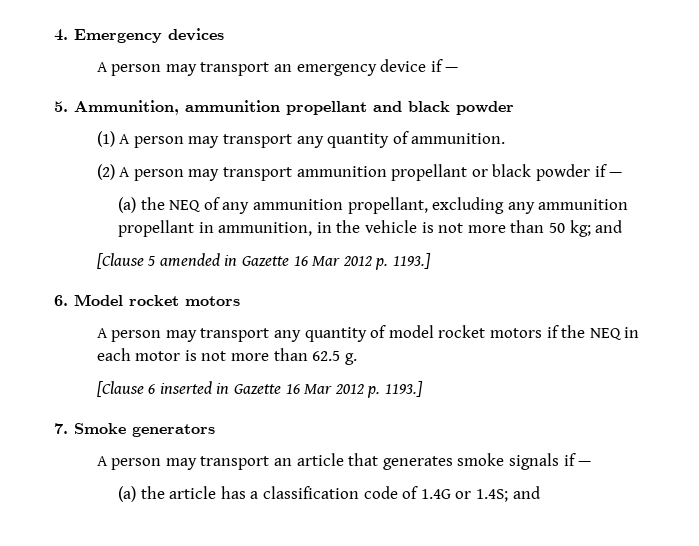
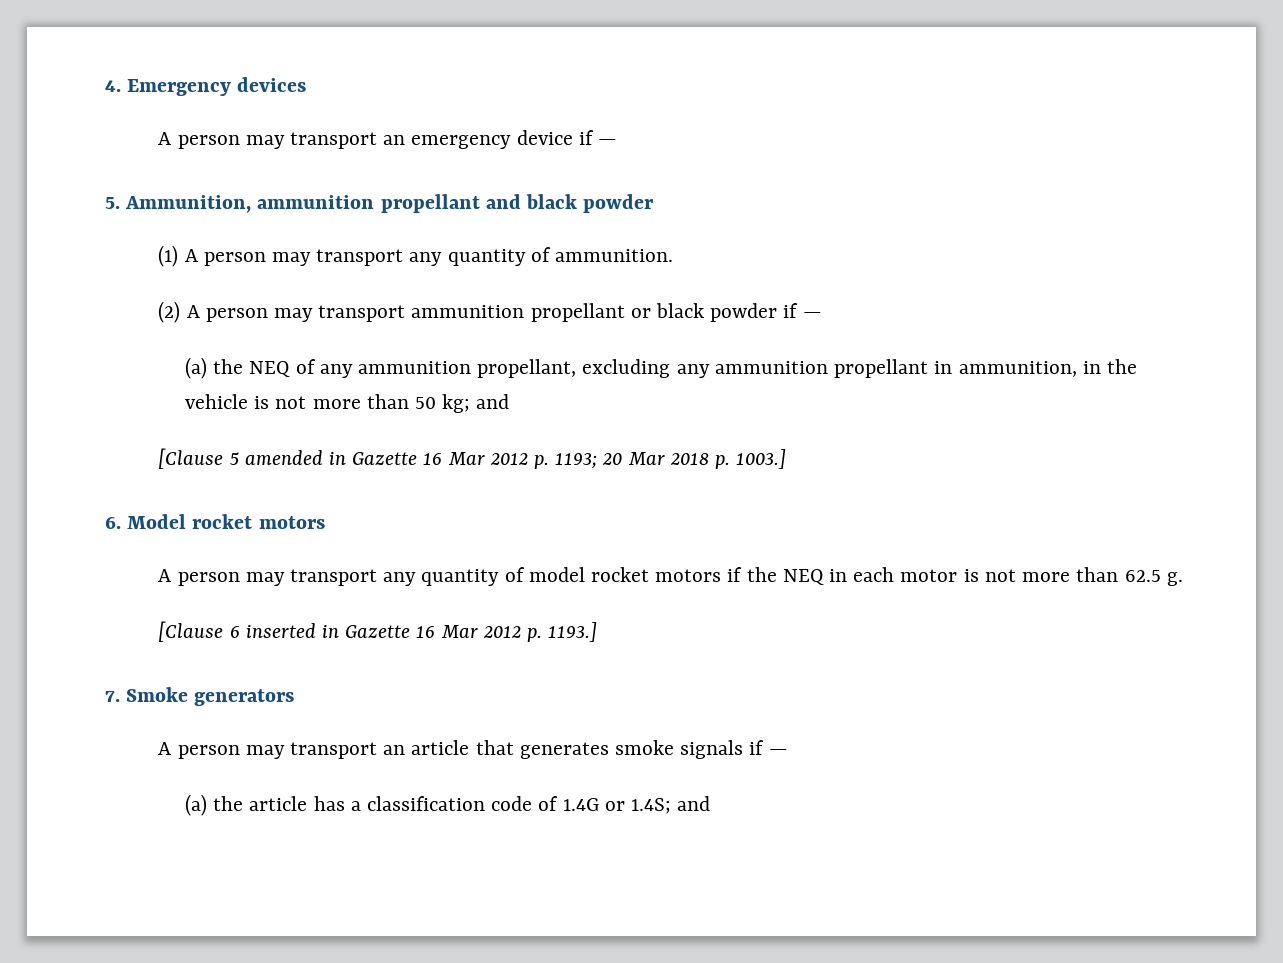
[393,253,432,269] 1193.] -> [555,449,787,469] 1193; 20 Mar 2018 p. 1003.]

